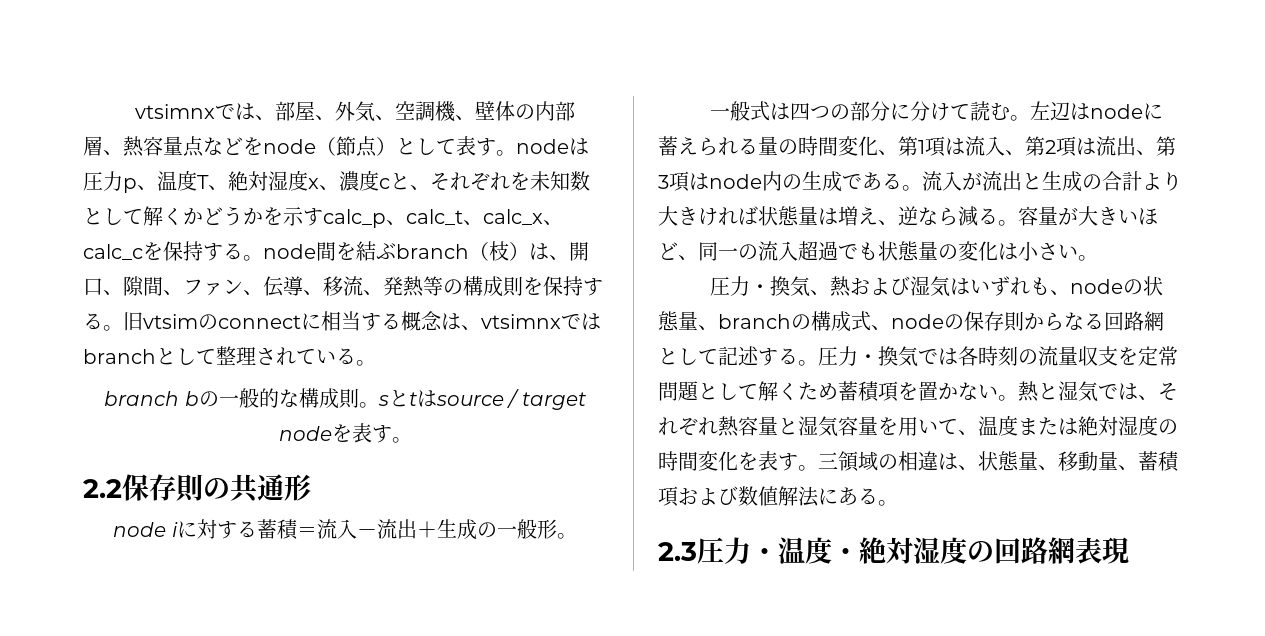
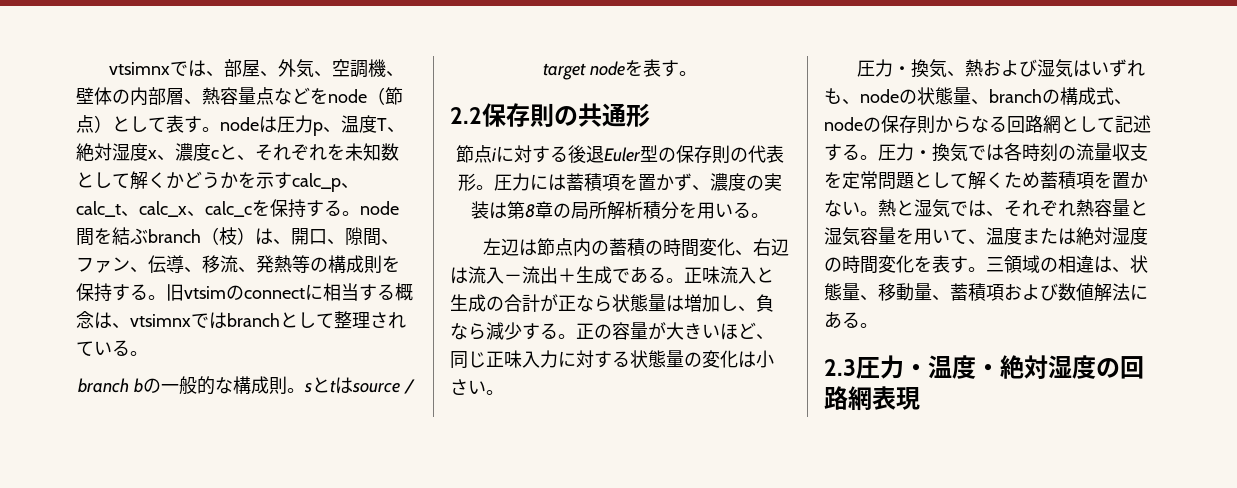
[113,522,167,537] node -> [456,145,492,163] 節点
[256,519,577,540] [709,101,1163,121] [658,136,1176,157] [658,171,1182,192] [658,206,1018,226] 蓄積＝流入－流出＋生成の一般形。 // 一般式は四つの部分に分けて読む。左辺はnodeに蓄えられる量の時間変化、第1項は流入、第2項は流出、第3項はnode内の生成である。流入が流出と生成の合計より大きければ状態量は増え、逆なら減る。 -> [568,145,784,164] [458,173,782,191] [471,201,769,220] [483,238,790,257] [450,266,774,284] [450,294,774,312] [450,322,612,340] 後退Euler型の保存則の代表形。圧力には蓄積項を置かず、濃度の実装は第8章の局所解析積分を用いる。 // 左辺は節点内の蓄積の時間変化、右辺は流入－流出＋生成である。正味流入と生成の合計が正なら状態量は増加し、負なら減少する。正の
[718,241,878,261] 一の流入超過でも -> [468,350,630,368] じ正味入力に対する

